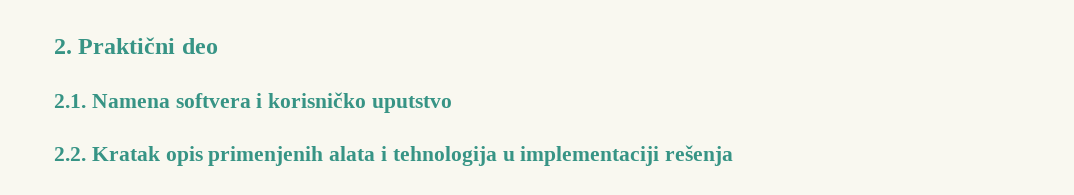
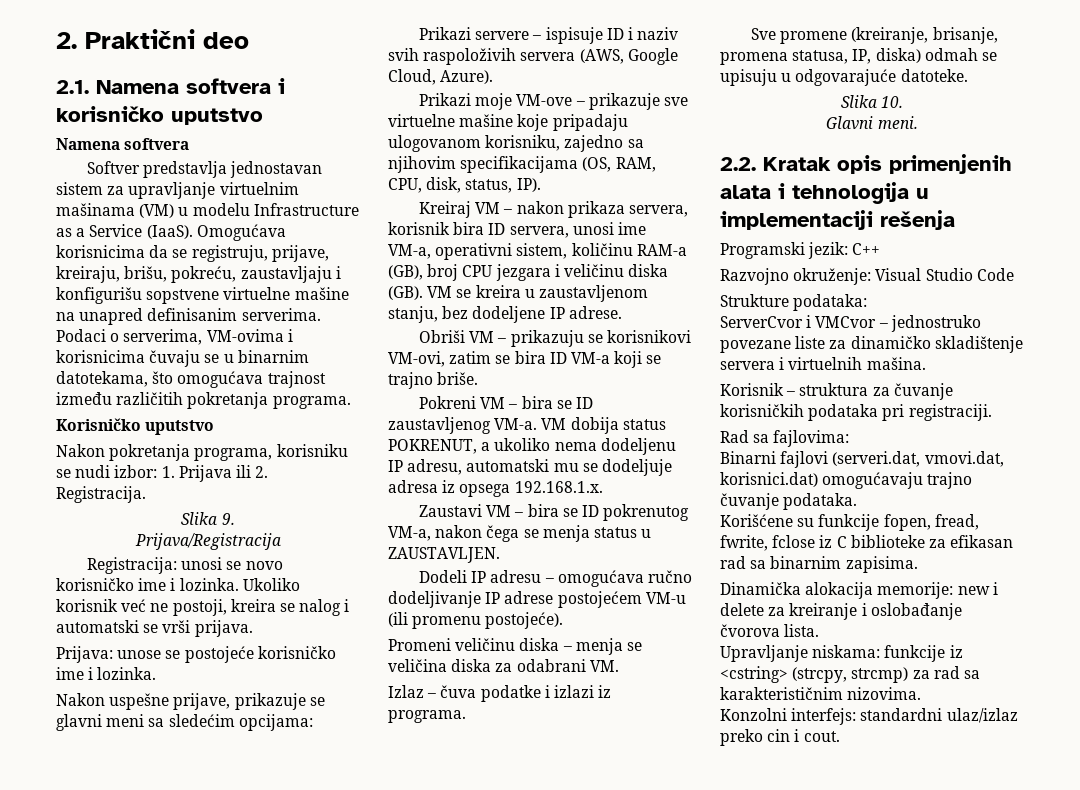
(453, 104) none -> [56,138,190,150] [86,161,323,178] [56,182,299,199] [56,203,359,218] [56,224,286,241] [56,245,329,262] [56,266,341,283] [56,287,349,304] [56,308,321,325] [56,329,293,345] [56,350,309,367] [56,371,326,388] [56,392,351,409] [56,418,215,435] [56,444,348,461] [56,465,269,482] [56,486,146,503] [181,512,235,525] [134,533,281,550] [86,557,283,574] [56,578,300,591] [56,599,350,616] [56,620,253,637] [56,646,336,663] [56,667,157,680] [56,693,325,710] [56,714,313,731] [418,27,679,44] [388,48,678,65] [388,69,494,85] [418,93,688,110] [388,114,628,131] [388,135,644,152] [388,156,656,173] [388,177,541,193] [418,201,688,218] [388,222,646,238] [388,243,687,260] [388,264,669,281] [388,285,648,302] [388,306,622,323] [418,330,691,347] [388,351,662,368] [388,372,479,389] [418,396,593,409] [388,417,666,434] [388,438,676,455] [388,459,672,476] [388,480,603,497] [418,504,690,521] [388,525,652,542] [388,547,500,563] [418,570,692,587] [388,591,686,608] [388,612,564,629] [388,638,642,655] [388,659,619,672] [388,685,612,702] [388,710,466,723] [750,27,998,44] [720,48,997,65] [720,69,968,86] [840,95,904,108] [826,116,918,130] // Namena softvera // Softver predstavlja jednostavan sistem za upravljanje virtuelnim mašinama (VM) u modelu Infrastructure as a Service (IaaS). Omogućava korisnicima da se registruju, prijave, kreiraju, brišu, pokreću, zaustavljaju i konfigurišu sopstvene virtuelne mašine na unapred definisanim serverima. Podaci o serverima, VM-ovima i korisnicima čuvaju se u binarnim datotekama, što omogućava trajnost između različitih pokretanja programa. // Korisničko uputstvo // Nakon pokretanja programa, korisniku se nudi izbor: 1. Prijava ili 2. Registracija. // Slika 9. // Prijava/Registracija // Registracija: unosi se novo korisničko ime i lozinka. Ukoliko korisnik već ne postoji, kreira se nalog i automatski se vrši prijava. // Prijava: unose se postojeće korisničko ime i lozinka. // Nakon uspešne prijave, prikazuje se glavni meni sa sledećim opcijama: // Prikazi servere – ispisuje ID i naziv svih raspoloživih servera (AWS, Google Cloud, Azure). // Prikazi moje VM-ove – prikazuje sve virtuelne mašine koje pripadaju ulogovanom korisniku, zajedno sa njihovim specifikacijama (OS, RAM, CPU, disk, status, IP). // Kreiraj VM – nakon prikaza servera, korisnik bira ID servera, unosi ime VM-a, operativni sistem, količinu RAM-a (GB), broj CPU jezgara i veličinu diska (GB). VM se kreira u zaustavljenom stanju, bez dodeljene IP adrese. // Obriši VM – prikazuju se korisnikovi VM-ovi, zatim se bira ID VM-a koji se trajno briše. // Pokreni VM – bira se ID zaustavljenog VM-a. VM dobija status POKRENUT, a ukoliko nema dodeljenu IP adresu, automatski mu se dodeljuje adresa iz opsega 192.168.1.x. // Zaustavi VM – bira se ID pokrenutog VM-a, nakon čega se menja status u ZAUSTAVLJEN. // Dodeli IP adresu – omogućava ručno dodeljivanje IP adrese postojećem VM-u (ili promenu postojeće). // Promeni veličinu diska – menja se veličina diska za odabrani VM. // Izlaz – čuva podatke i izlazi iz programa. // Sve promene (kreiranje, brisanje, promena statusa, IP, diska) odmah se upisuju u odgovarajuće datoteke. // Slika 10. // Glavni meni.
(734, 155) none -> [720,242,881,259] [720,268,1014,285] [720,294,868,311] [720,315,981,332] [720,336,1023,353] [720,357,926,370] [720,383,953,400] [720,404,992,421] [720,430,850,447] [720,451,1004,468] [720,472,973,489] [720,493,858,510] [720,514,979,531] [720,535,1014,551] [720,556,918,573] [720,582,998,599] [720,603,962,620] [720,624,820,637] [720,645,963,662] [720,666,980,683] [720,687,922,700] [720,708,1018,725] [720,729,840,746] // Programski jezik: C++ // Razvojno okruženje: Visual Studio Code // Strukture podataka: // ServerCvor i VMCvor – jednostruko povezane liste za dinamičko skladištenje servera i virtuelnih mašina. // Korisnik – struktura za čuvanje korisničkih podataka pri registraciji. // Rad sa fajlovima: // Binarni fajlovi (serveri.dat, vmovi.dat, korisnici.dat) omogućavaju trajno čuvanje podataka. // Korišćene su funkcije fopen, fread, fwrite, fclose iz C biblioteke za efikasan rad sa binarnim zapisima. // Dinamička alokacija memorije: new i delete za kreiranje i oslobađanje čvorova lista. // Upravljanje niskama: funkcije iz <cstring> (strcpy, strcmp) za rad sa karakterističnim nizovima. // Konzolni interfejs: standardni ulaz/izlaz preko cin i cout.

